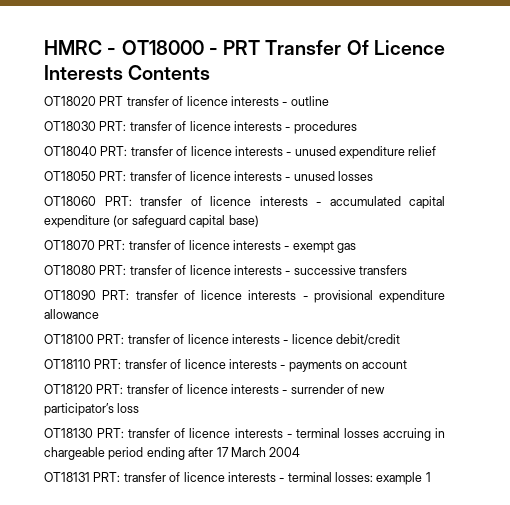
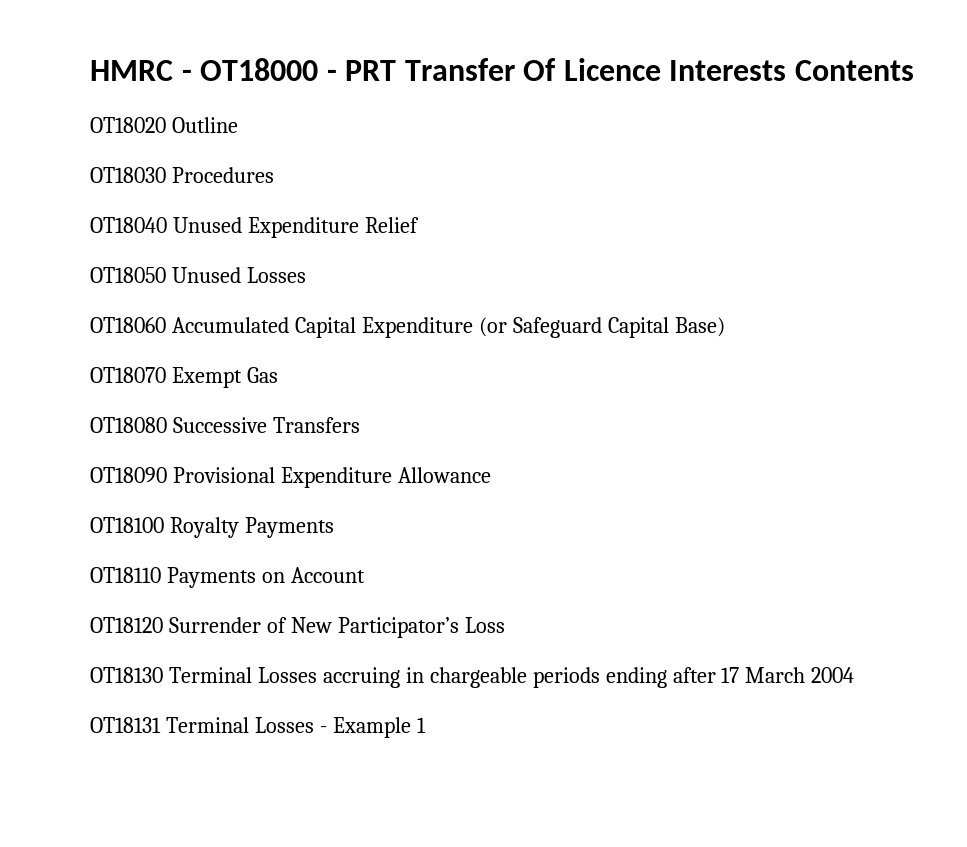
[99,96,329,106] [44,121,357,134] [44,146,437,159] [44,171,373,181] [44,196,445,209] [44,215,259,228] [44,240,356,253] [44,265,407,275] [44,290,445,303] [44,309,99,319] [44,334,400,345] [44,359,408,372] [44,384,386,394] [44,403,140,416] [44,428,379,438] PRT transfer of licence interests - outline // OT18030 PRT: transfer of licence interests - procedures // OT18040 PRT: transfer of licence interests - unused expenditure relief // OT18050 PRT: transfer of licence interests - unused losses // OT18060 PRT: transfer of licence interests - accumulated capital expenditure (or safeguard capital base) // OT18070 PRT: transfer of licence interests - exempt gas // OT18080 PRT: transfer of licence interests - successive transfers // OT18090 PRT: transfer of licence interests - provisional expenditure allowance // OT18100 PRT: transfer of licence interests - licence debit/credit // OT18110 PRT: transfer of licence interests - payments on account // OT18120 PRT: transfer of licence interests - surrender of new participator’s loss // OT18130 PRT: transfer of licence interests - terminal losses -> [171,117,238,133] [90,167,274,183] [90,217,419,238] [90,267,306,283] [90,317,725,338] [90,367,278,388] [90,417,360,433] [90,467,491,488] [90,517,334,538] [90,567,365,588] [90,617,505,638] [90,667,317,683] Outline // OT18030 Procedures // OT18040 Unused Expenditure Relief // OT18050 Unused Losses // OT18060 Accumulated Capital Expenditure (or Safeguard Capital Base) // OT18070 Exempt Gas // OT18080 Successive Transfers // OT18090 Provisional Expenditure Allowance // OT18100 Royalty Payments // OT18110 Payments on Account // OT18120 Surrender of New Participator’s Loss // OT18130 Terminal Losses
[108,447,144,460] period -> [532,667,600,688] periods
[93,472,423,485] PRT: transfer of licence interests - terminal losses: example -> [165,717,411,738] Terminal Losses - Example

